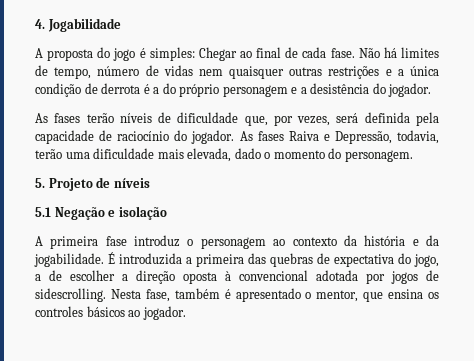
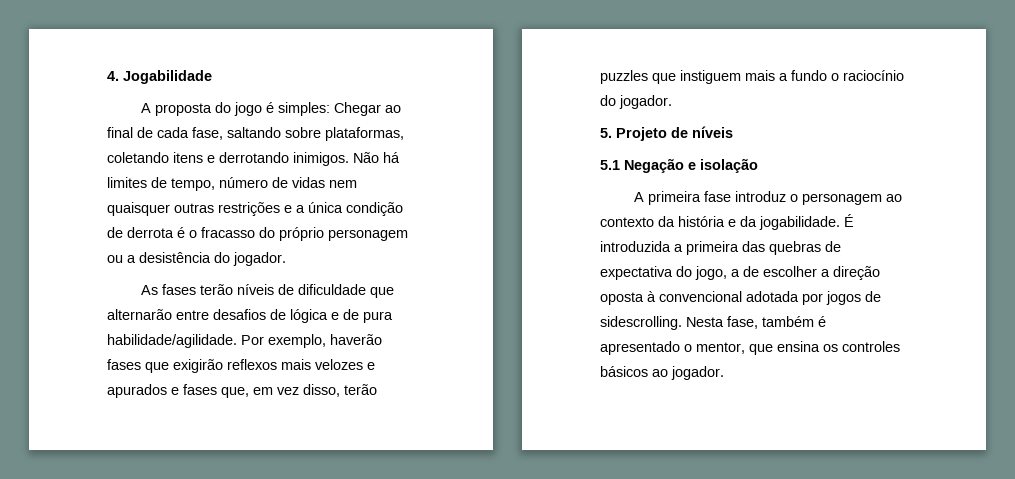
[330,48,355,58] fase. -> [192,127,404,141] [107,152,349,166] fase, saltando sobre plataformas, coletando itens e derrotando inimigos.
[153,87,160,94] a -> [189,227,255,238] o fracasso
[291,87,298,94] e -> [107,255,123,263] ou
[244,112,439,126] [35,130,439,144] [35,148,413,162] que, por vezes, será definida pela capacidade de raciocínio do jogador. As fases Raiva e Depressão, todavia, terão uma dificuldade mais elevada, dado o momento do personagem. -> [369,287,394,298] [107,309,393,323] [107,334,382,348] [107,359,375,373] [107,384,377,398] [600,70,904,84] [600,95,672,109] que alternarão entre desafios de lógica e de pura habilidade/agilidade. Por exemplo, haverão fases que exigirão reflexos mais velozes e apurados e fases que, em vez disso, terão puzzles que instiguem mais a fundo o raciocínio do jogador.

